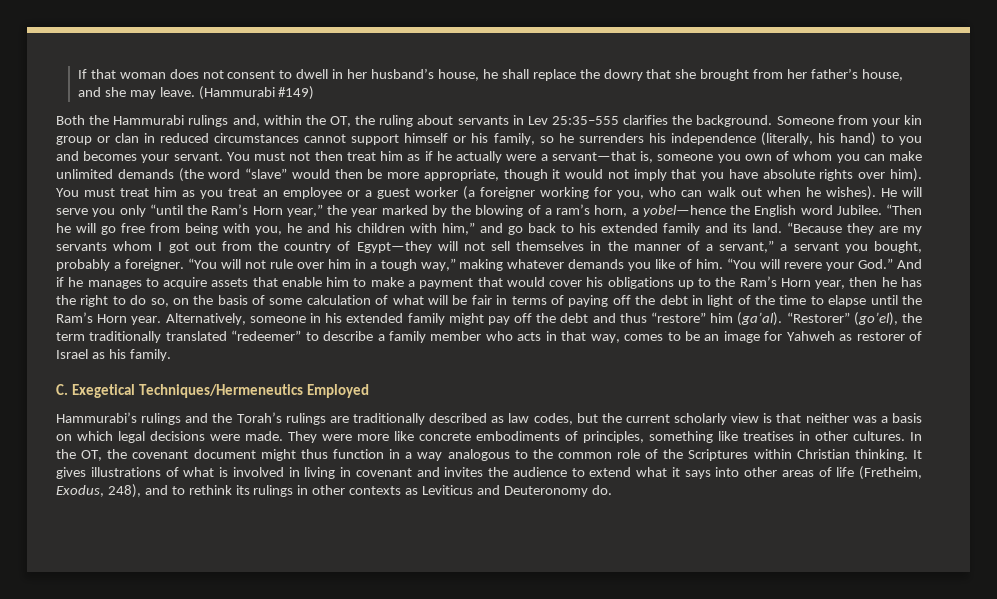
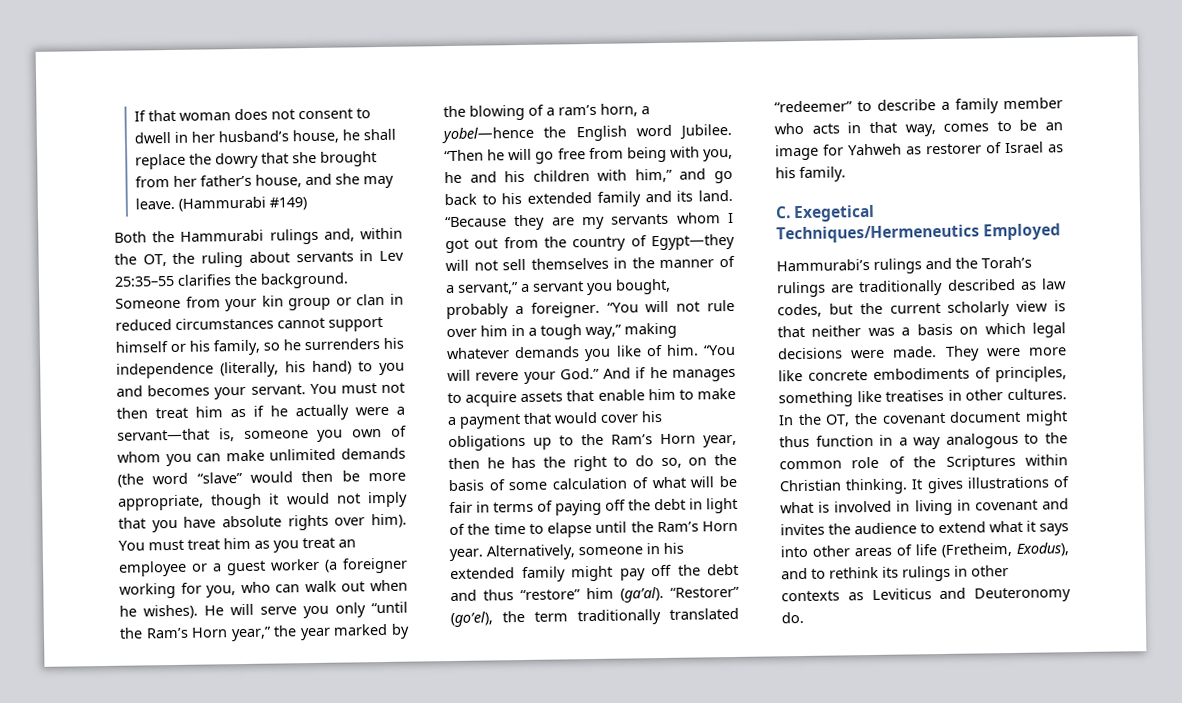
[552,116,620,125] 25:35–555 -> [114,275,175,287] 25:35–55
[56,484,141,498] Exodus, 248), -> [1016,542,1069,557] Exodus),

